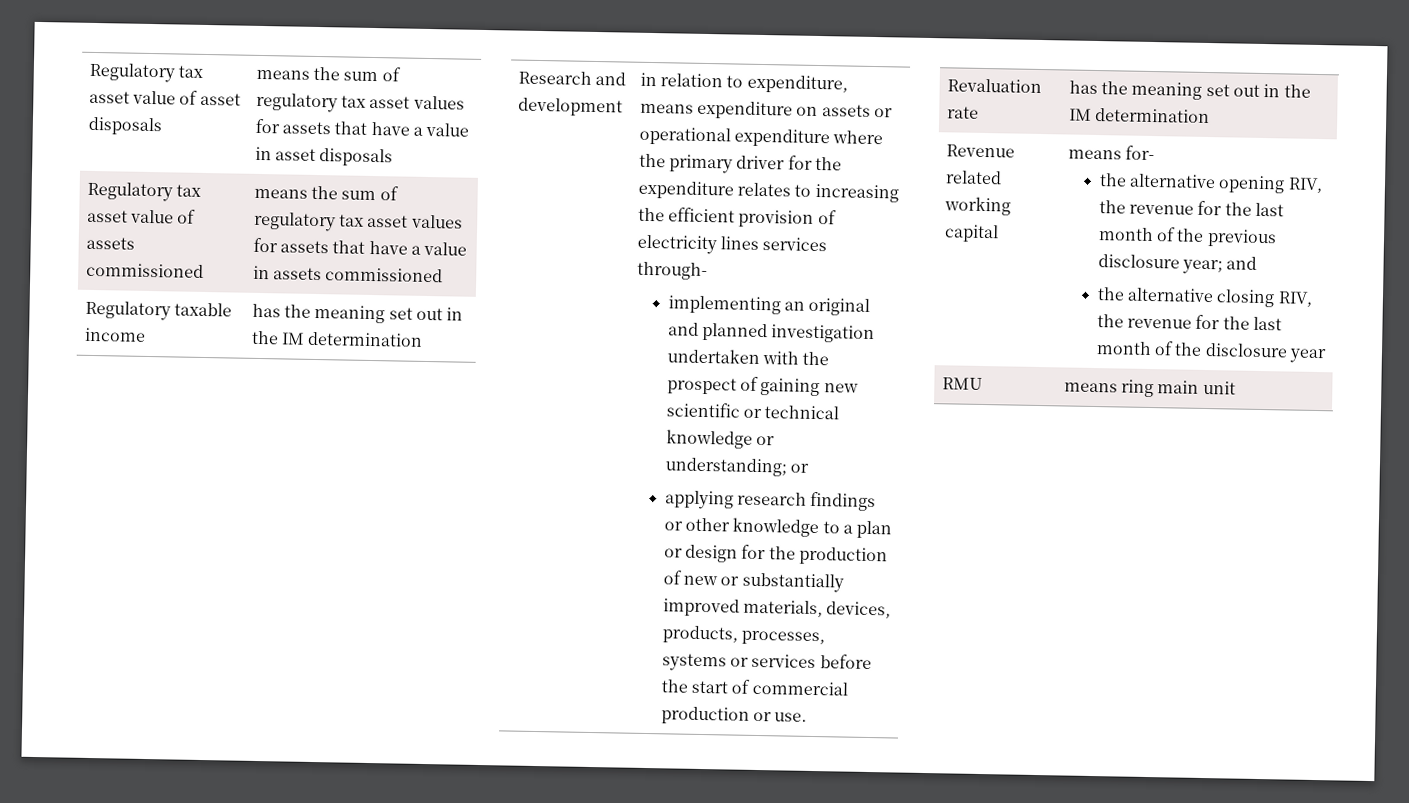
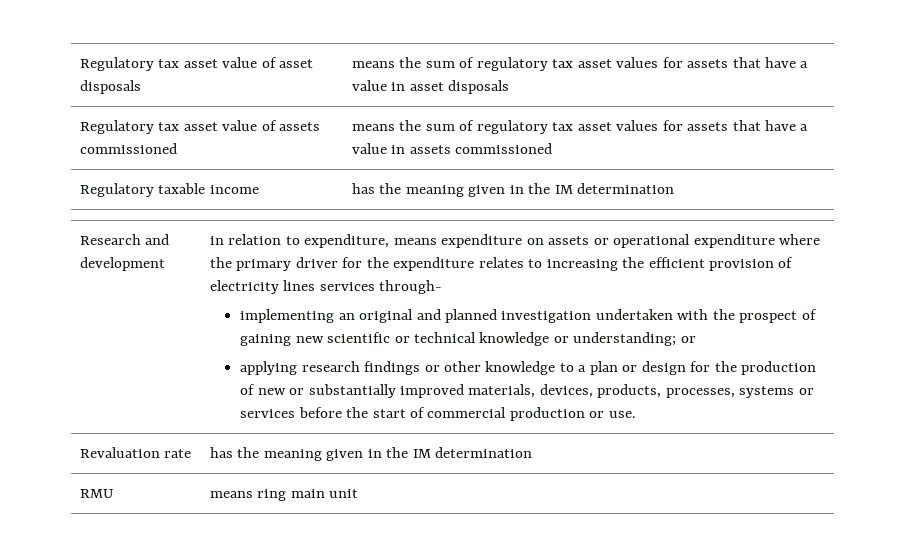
[388,307,444,321] set out -> [468,185,506,197] given
[1205,83,1311,98] [1068,107,1211,124] [945,144,1015,158] [944,170,1002,185] [943,196,1011,216] [943,224,999,243] [1067,145,1156,161] [1098,173,1323,194] [1098,200,1284,217] [1097,227,1277,248] [1097,254,1258,275] [1096,287,1313,308] [1096,314,1282,331] [1095,341,1327,364] set out in the IM determination // Revenue related working capital | means for- // the alternative opening RIV, the revenue for the last month of the previous disclosure year; and // the alternative closing RIV, the revenue for the last month of the disclosure year -> [326,447,533,461] given in the IM determination

